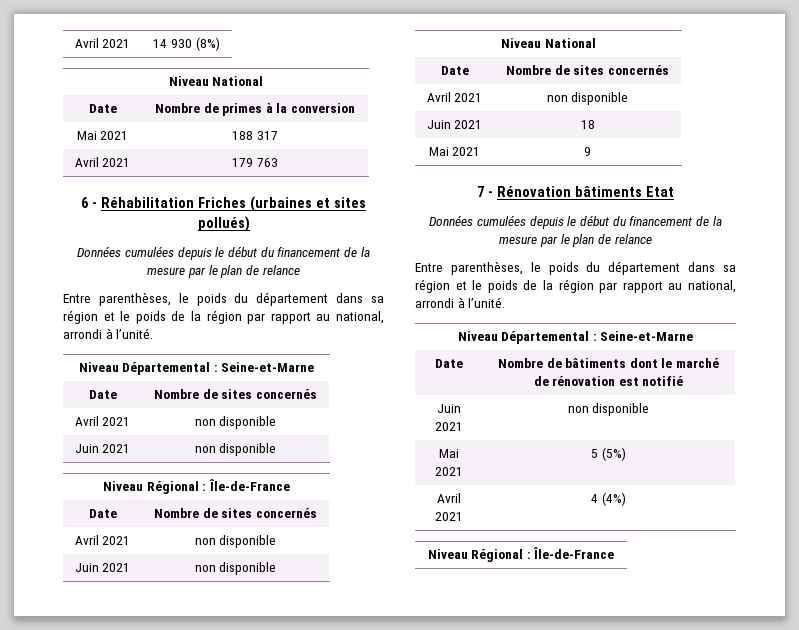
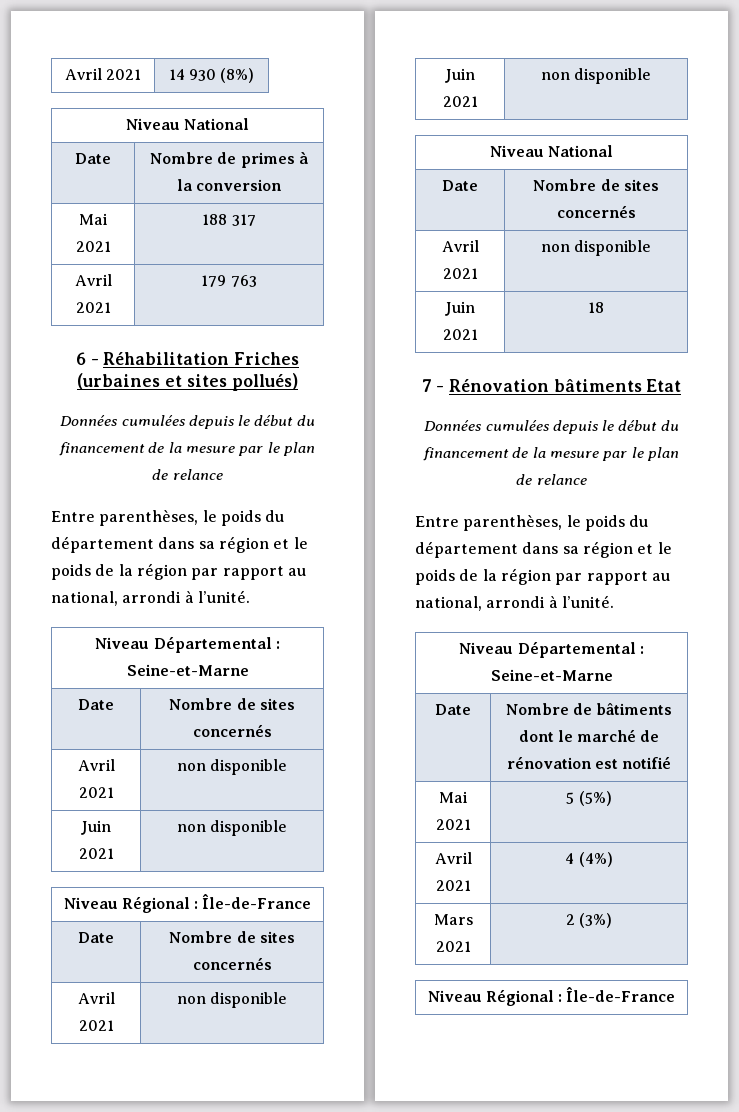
[428,147,481,156] [584,147,591,156] // Mai 2021 | 9 -> (604, 307) none
[436,404,461,413] [434,422,463,431] [567,403,650,416] // Juin 2021 | non disponible -> (672, 762) none
(626, 499) none -> [433,914,473,925] [435,941,471,952] [565,913,613,928] // Mars 2021 | 2 (3%)

